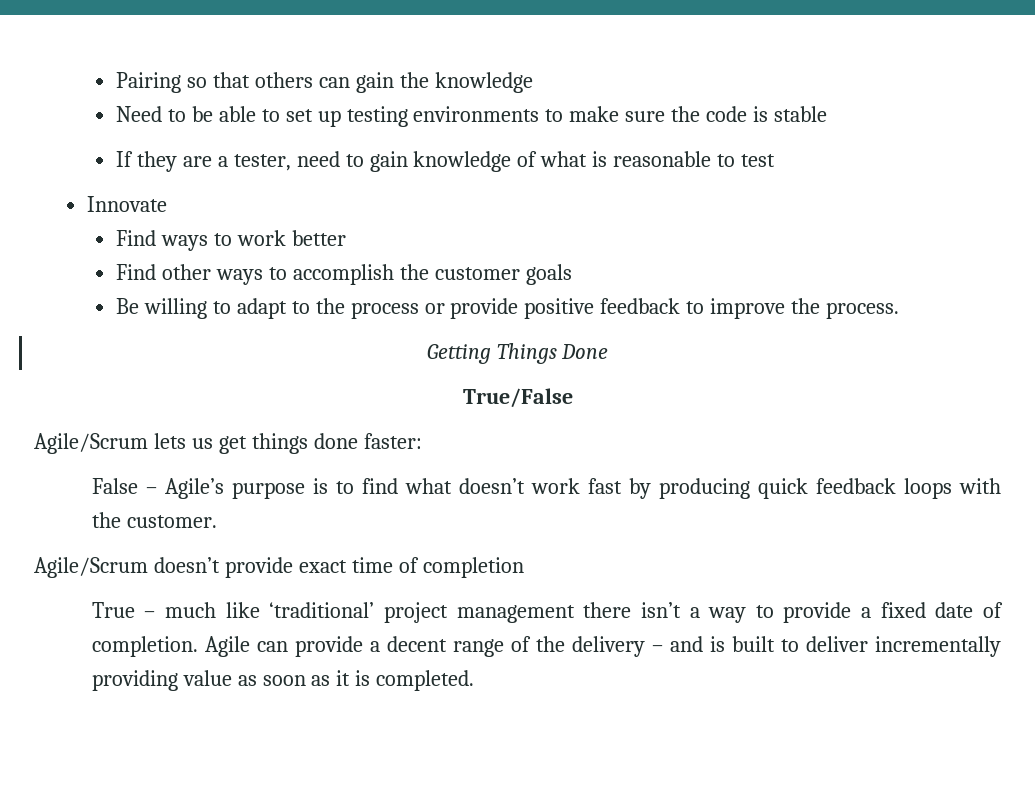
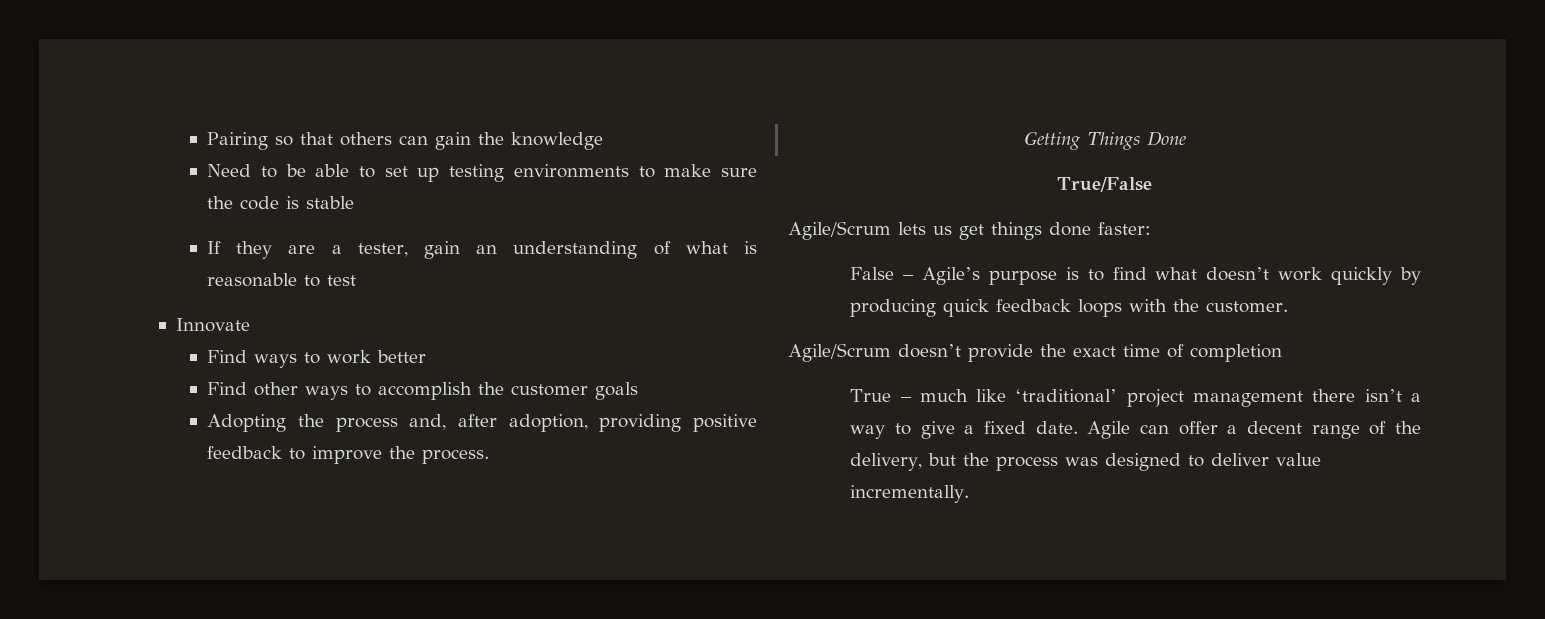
[296,151,512,172] need to gain knowledge -> [424,241,638,259] gain an understanding
[115,298,519,319] Be willing to adapt to the process or provide -> [207,414,682,432] Adopting the process and, after adoption, providing
[587,478,622,494] fast -> [1331,267,1393,285] quickly
(293, 567) none -> [1040,344,1066,357] the
[783,602,852,623] provide -> [920,421,955,439] give
[935,602,1003,618] [91,636,198,657] date of completion. -> [1035,421,1078,434] date.
[294,636,363,657] provide -> [1178,421,1218,435] offer
[571,636,1001,657] [91,670,475,691] delivery – and is built to deliver incrementally providing value as soon as it is completed. -> [850,453,1322,471] [850,485,970,503] delivery, but the process was designed to deliver value incrementally.

